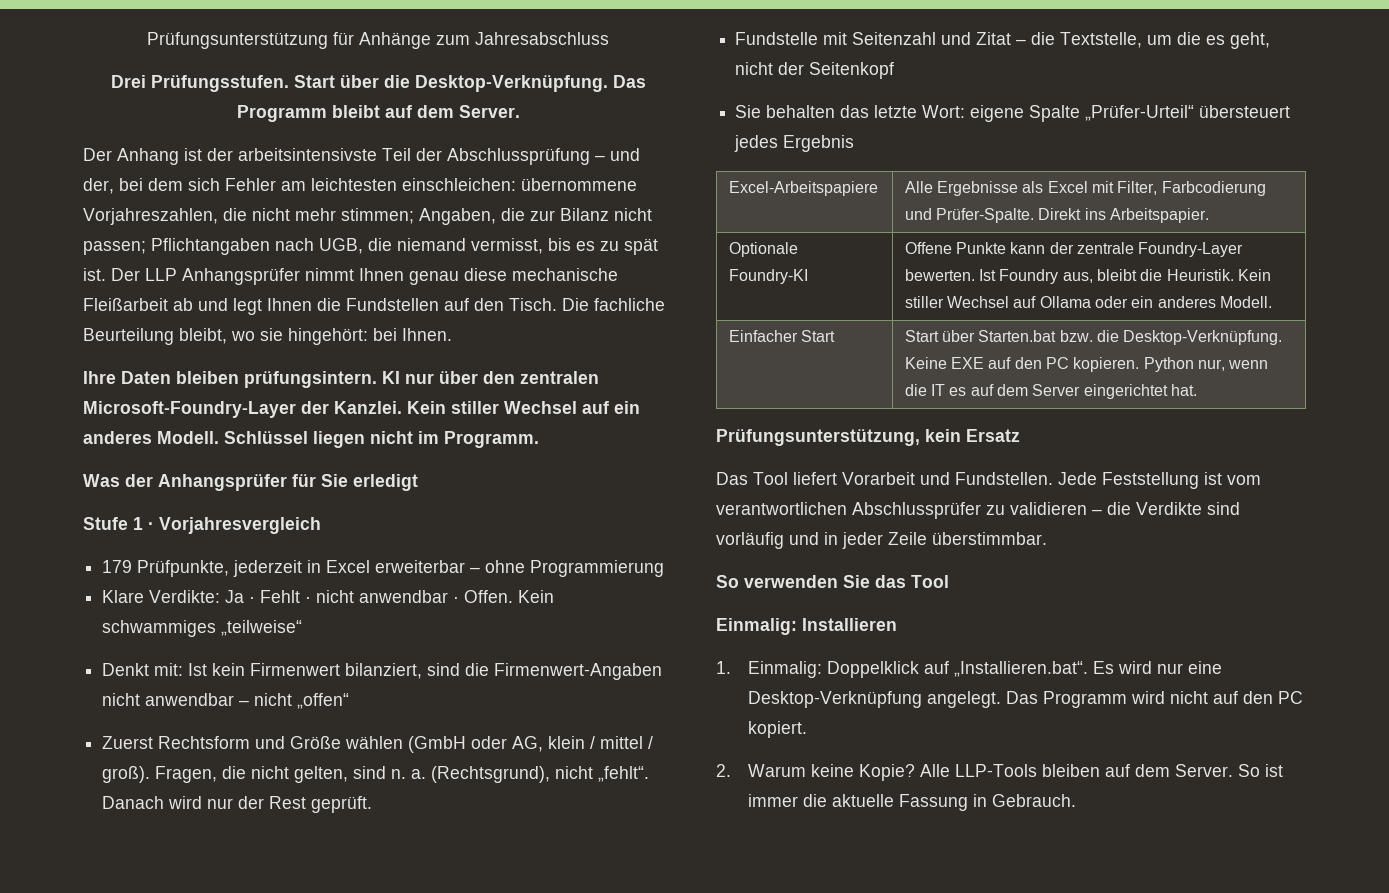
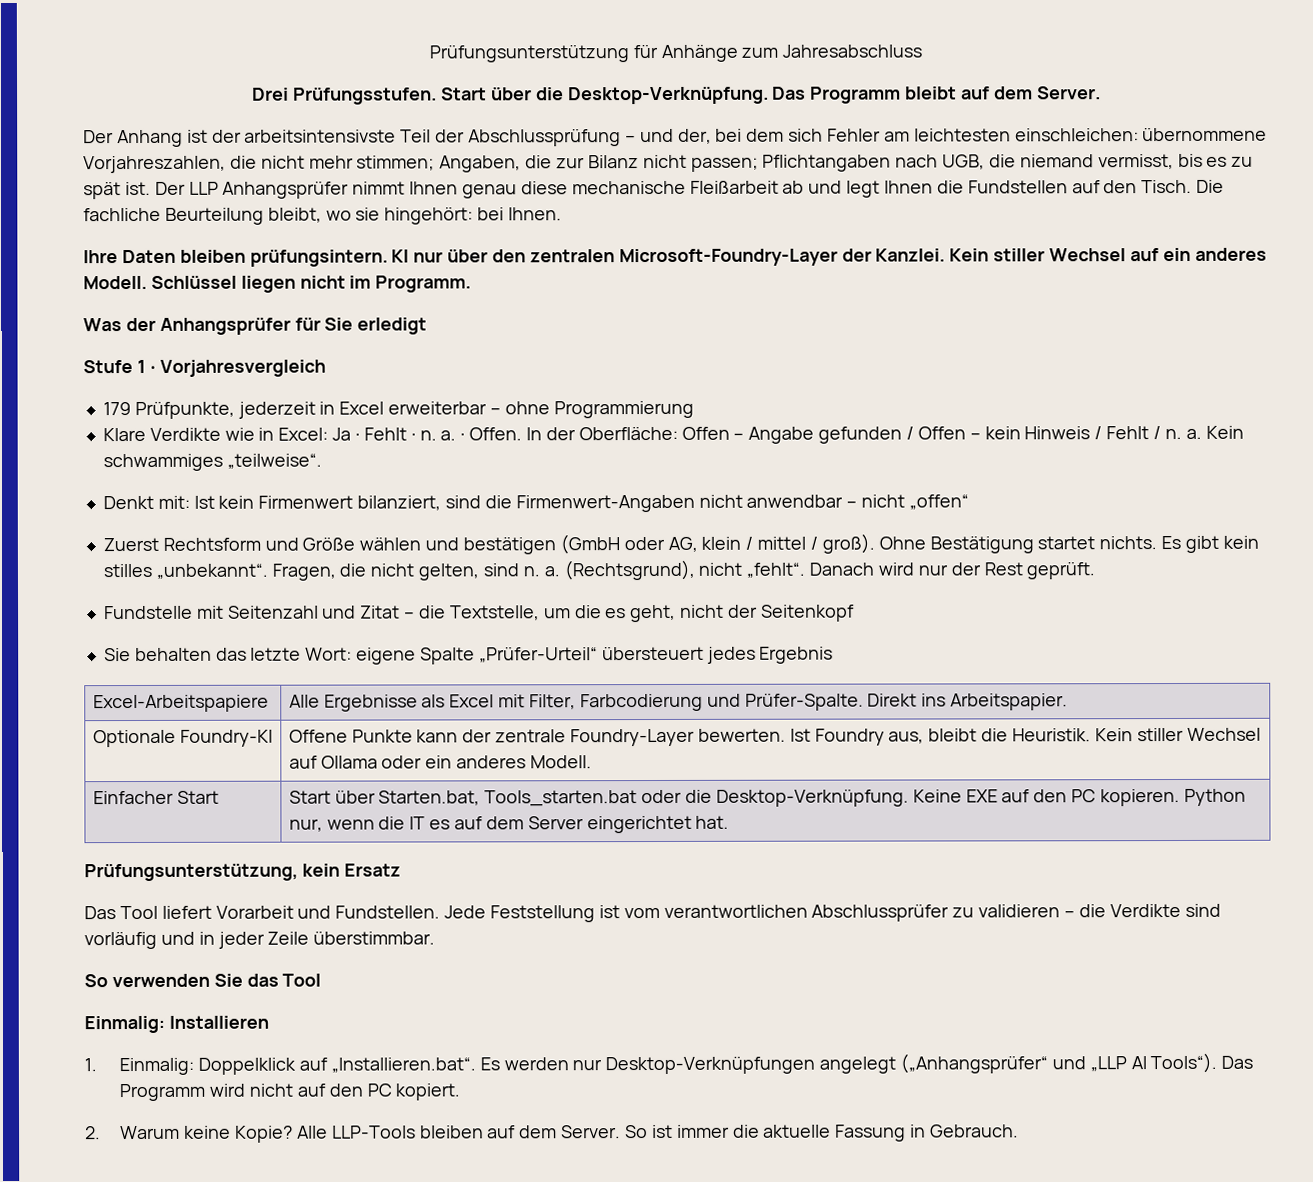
[149,590,514,603] Verdikte: Ja · Fehlt · nicht anwendbar · Offen. -> [149,426,1202,444] Verdikte wie in Excel: Ja · Fehlt · n. a. · Offen. In der Oberfläche: Offen – Angabe gefunden / Offen – kein Hinweis / Fehlt / n. a.
[221,620,303,636] „teilweise“ -> [226,453,322,469] „teilweise“.
(404, 742) none -> [425,537,556,555] und bestätigen
(151, 774) none -> [878,535,1259,554] [102,563,268,579] Ohne Bestätigung startet nichts. Es gibt kein stilles „unbekannt“.
[978,330,1093,342] Starten.bat bzw. -> [378,789,683,807] Starten.bat, Tools_starten.bat oder
[1118,661,1223,674] [748,691,1002,708] wird nur eine Desktop-Verknüpfung angelegt. -> [503,1052,1218,1075] werden nur Desktop-Verknüpfungen angelegt („Anhangsprüfer“ und „LLP AI Tools“).

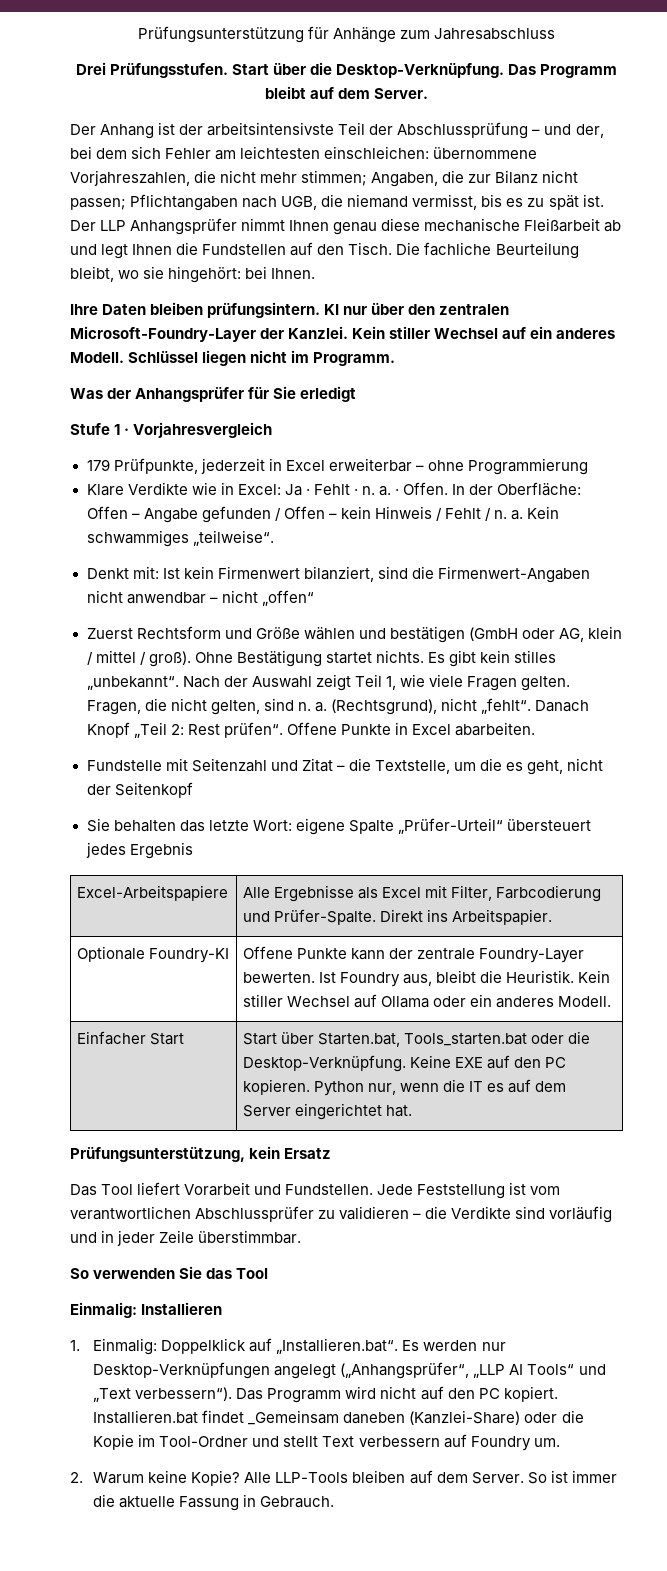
(268, 571) none -> [182,674,571,691] Nach der Auswahl zeigt Teil 1, wie viele Fragen gelten.
[877,562,1096,580] wird nur der Rest geprüft. -> [86,722,535,738] Knopf „Teil 2: Rest prüfen“. Offene Punkte in Excel abarbeiten.
[899,1052,1218,1074] („Anhangsprüfer“ und „LLP AI Tools“). -> [340,1362,606,1379] [93,1387,233,1402] („Anhangsprüfer“, „LLP AI Tools“ und „Text verbessern“).
(461, 1092) none -> [93,1410,584,1425] [93,1434,560,1451] Installieren.bat findet _Gemeinsam daneben (Kanzlei-Share) oder die Kopie im Tool-Ordner und stellt Text verbessern auf Foundry um.

